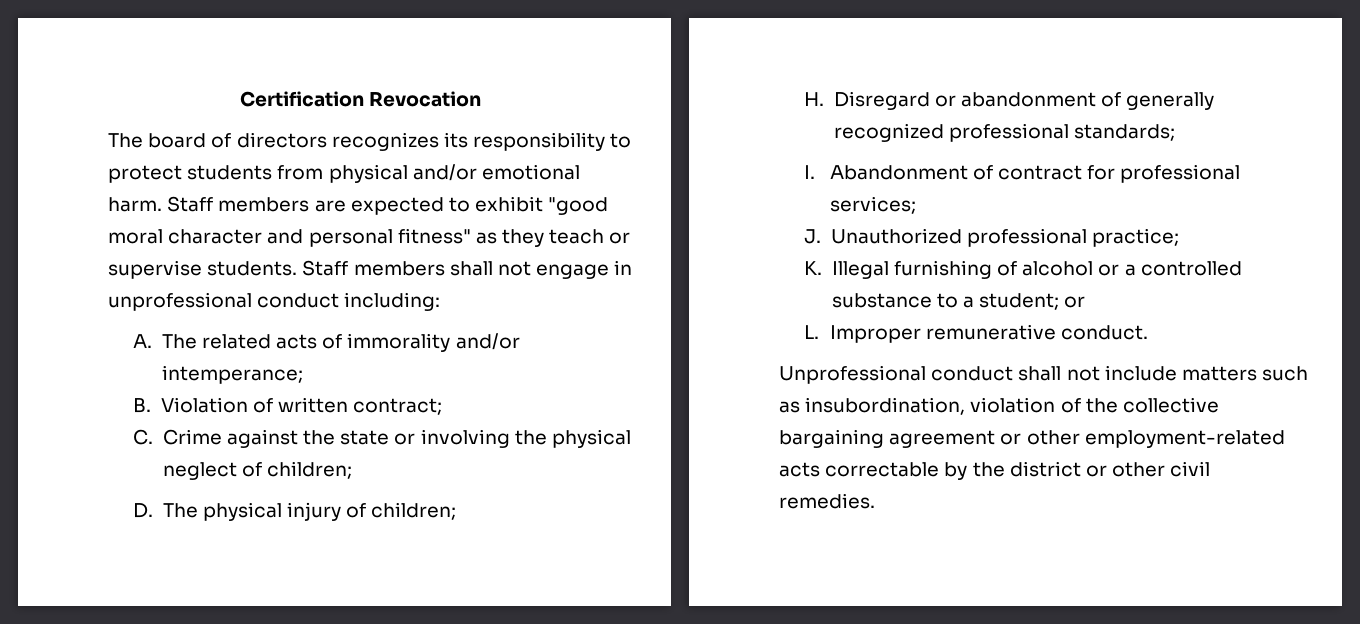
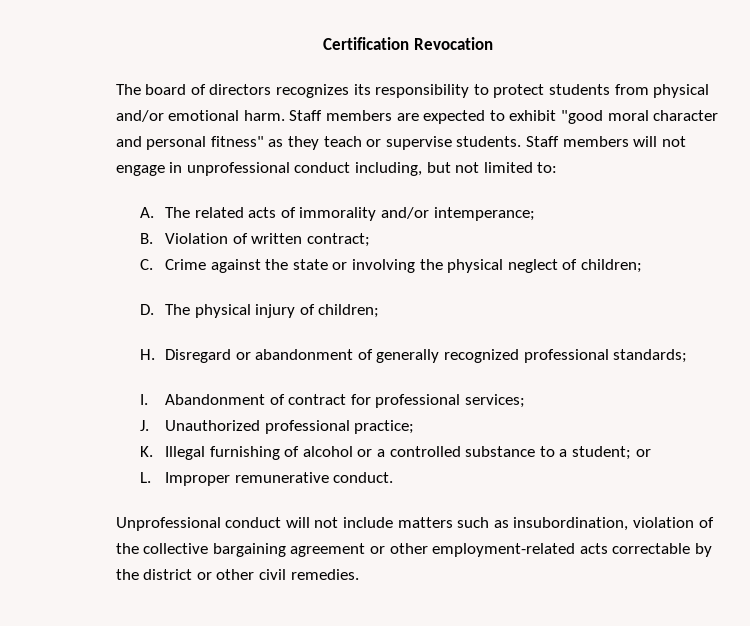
[449,261,493,276] shall -> [633,136,658,147] will
[344,292,441,311] including: -> [355,162,558,176] including, but not limited to:
[1018,366,1062,381] shall -> [285,517,310,528] will

